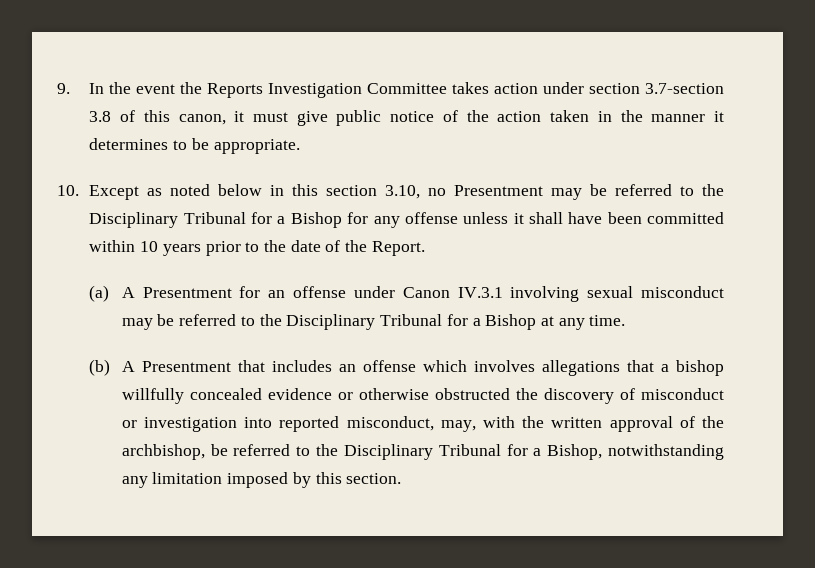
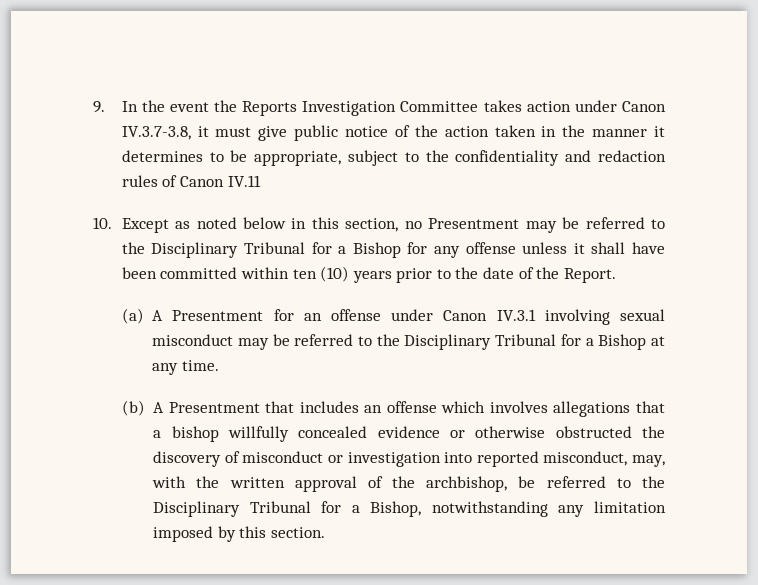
[589,83,724,94] [89,110,226,125] section 3.7-section 3.8 of this canon, -> [622,101,667,112] [121,126,191,140] Canon IV.3.7-3.8,
[213,139,300,154] appropriate. -> [254,150,666,166] [121,175,261,187] appropriate, subject to the confidentiality and redaction rules of Canon IV.11
[326,185,421,199] section 3.10, -> [345,218,399,232] section,
[140,241,159,252] 10 -> [292,266,350,282] ten (10)

